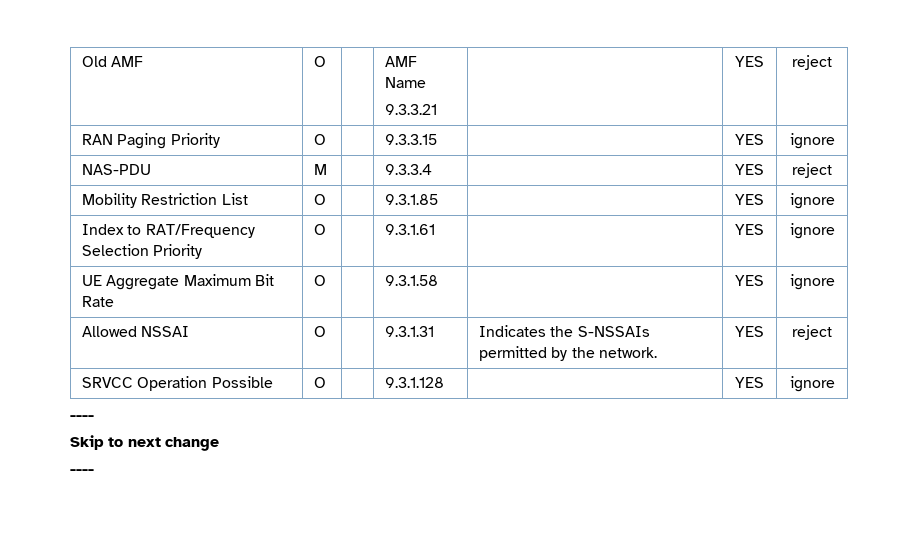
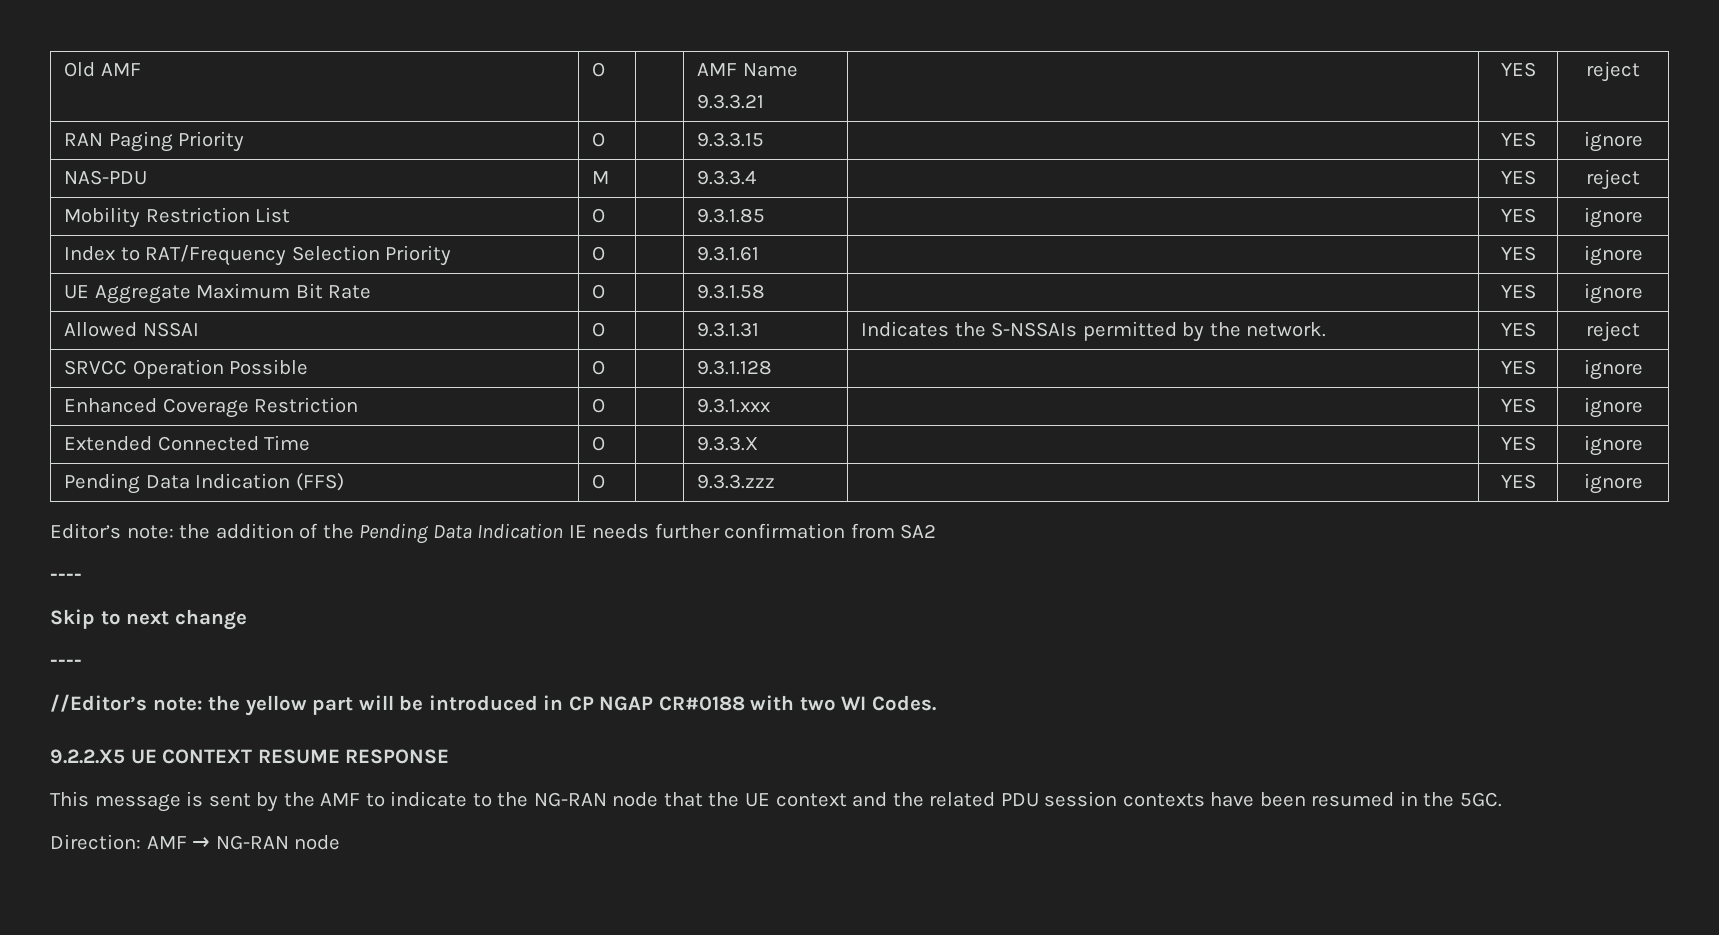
(835, 384) none -> [63,397,359,418] [591,398,605,413] [696,398,770,413] [1500,398,1536,413] [1583,397,1643,418] [63,435,311,451] [591,436,605,451] [696,436,758,451] [1500,436,1536,451] [1583,435,1643,456] [63,473,344,494] [591,474,605,489] [696,474,775,489] [1500,474,1536,489] [1583,473,1643,494] [50,523,937,544] // Enhanced Coverage Restriction | O | | 9.3.1.xxx | | YES | ignore // Extended Connected Time | O | | 9.3.3.X | | YES | ignore // Pending Data Indication (FFS) | O | | 9.3.3.zzz | | YES | ignore // Editor’s note: the addition of the Pending Data Indication IE needs further confirmation from SA2
(94, 471) none -> [50,694,937,716] [50,749,450,764] [50,791,1502,812] [50,834,341,850] // //Editor’s note: the yellow part will be introduced in CP NGAP CR#0188 with two WI Codes. // 9.2.2.X5 UE CONTEXT RESUME RESPONSE // This message is sent by the AMF to indicate to the NG-RAN node that the UE context and the related PDU session contexts have been resumed in the 5GC. // Direction: AMF → NG-RAN node

